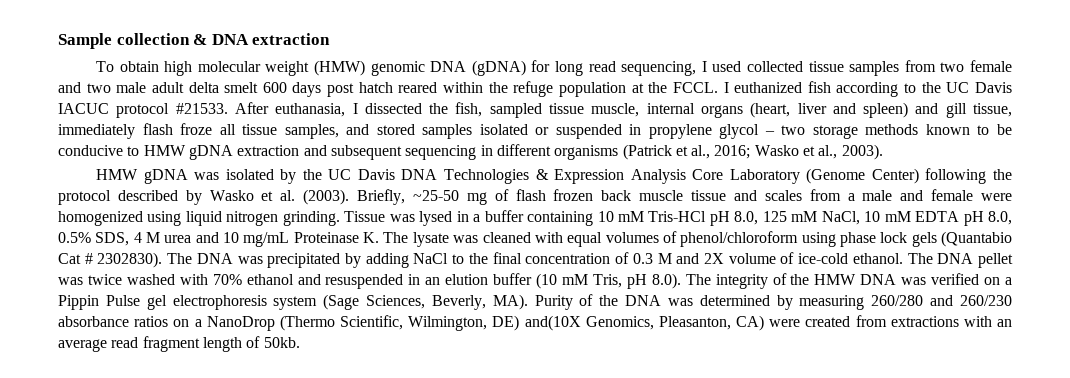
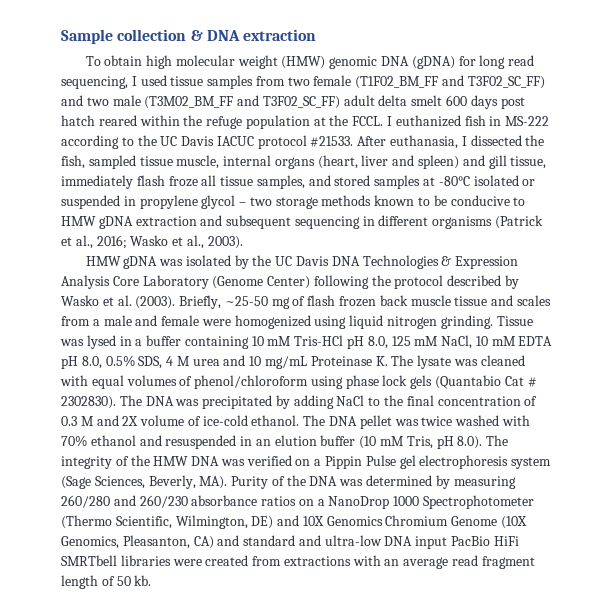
[747,61,804,72] collected -> (167, 80) none
[58,82,147,93] and two male -> [355,75,545,89] [61,95,340,109] (T1F02_BM_FF and T3F02_SC_FF) and two male (T3M02_BM_FF and T3F02_SC_FF)
(831, 87) none -> [489,116,550,126] in MS-222
(473, 131) none -> [423,176,470,186] at -80°C
(275, 323) none -> [393,495,535,509] 1000 Spectrophotometer
[524,315,764,331] and(10X Genomics, Pleasanton, CA) -> [277,515,528,529] [61,535,519,549] [61,555,171,566] and 10X Genomics Chromium Genome (10X Genomics, Pleasanton, CA) and standard and ultra-low DNA input PacBio HiFi SMRTbell libraries
[263,337,300,348] 50kb. -> [116,575,152,586] 50 kb.

